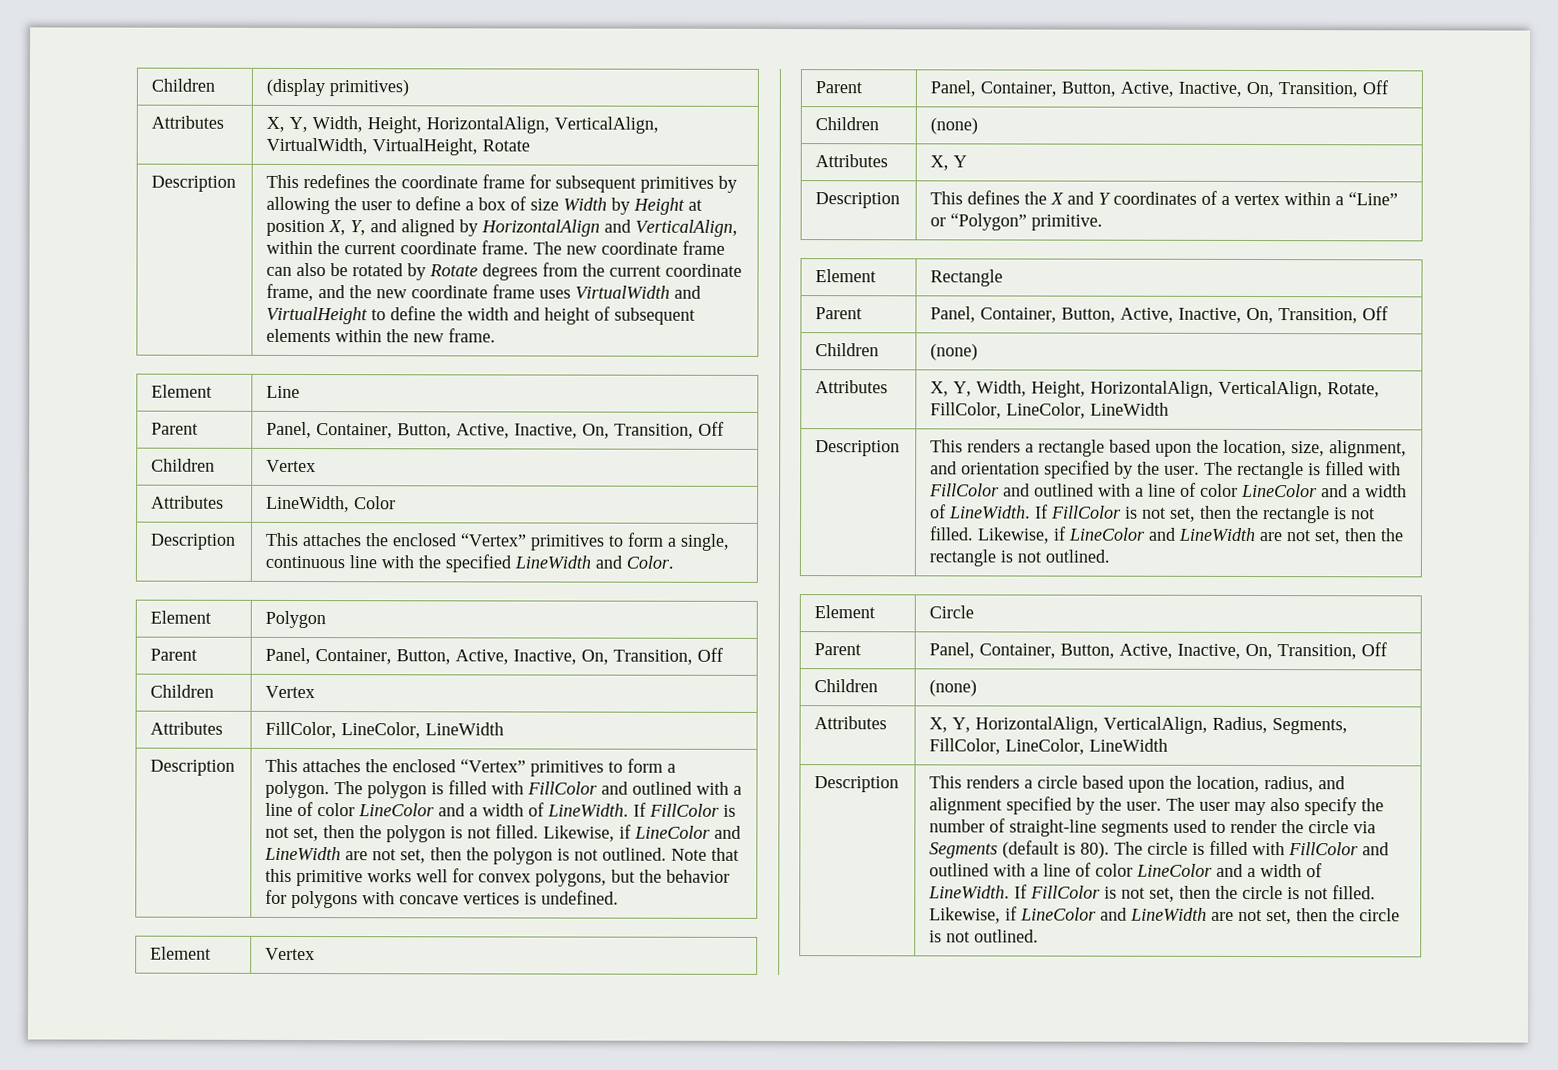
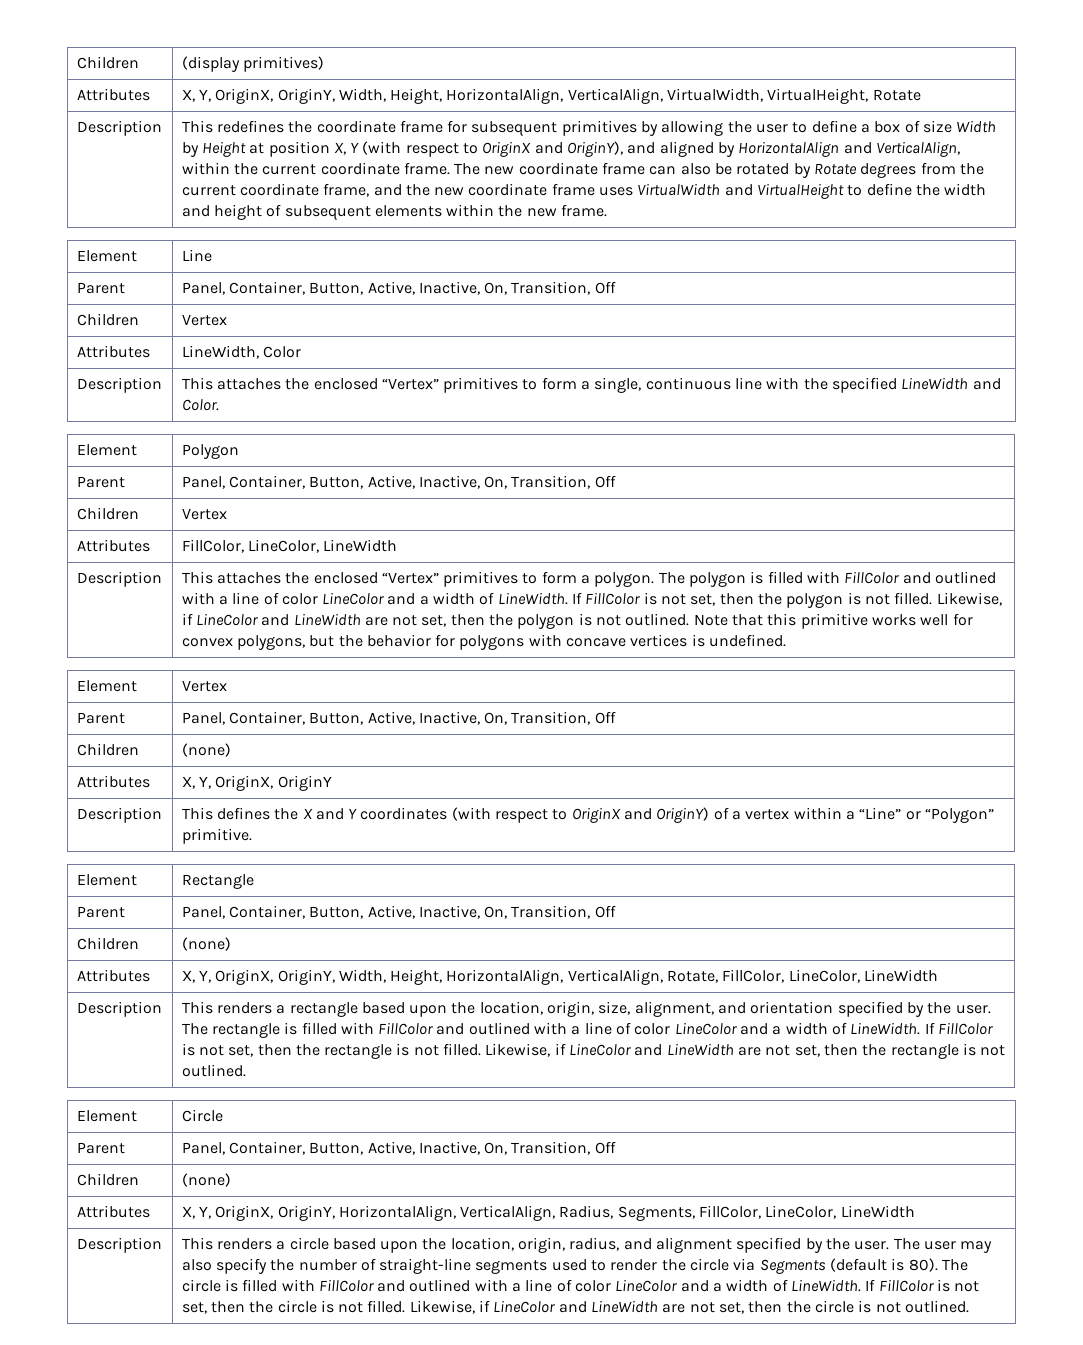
(309, 124) none -> [215,88,335,104] OriginX, OriginY,
[350,220,367,236] Y, -> [350,141,624,157] Y (with respect to OriginX and OriginY),
[953,155,968,168] Y -> [198,775,332,791] Y, OriginX, OriginY
(1198, 198) none -> [451,807,710,823] (with respect to OriginX and OriginY)
(973, 389) none -> [215,969,335,985] OriginX, OriginY,
(1288, 448) none -> [547,1001,595,1017] origin,
(972, 725) none -> [215,1205,335,1221] OriginX, OriginY,
(1261, 784) none -> [518,1237,566,1253] origin,

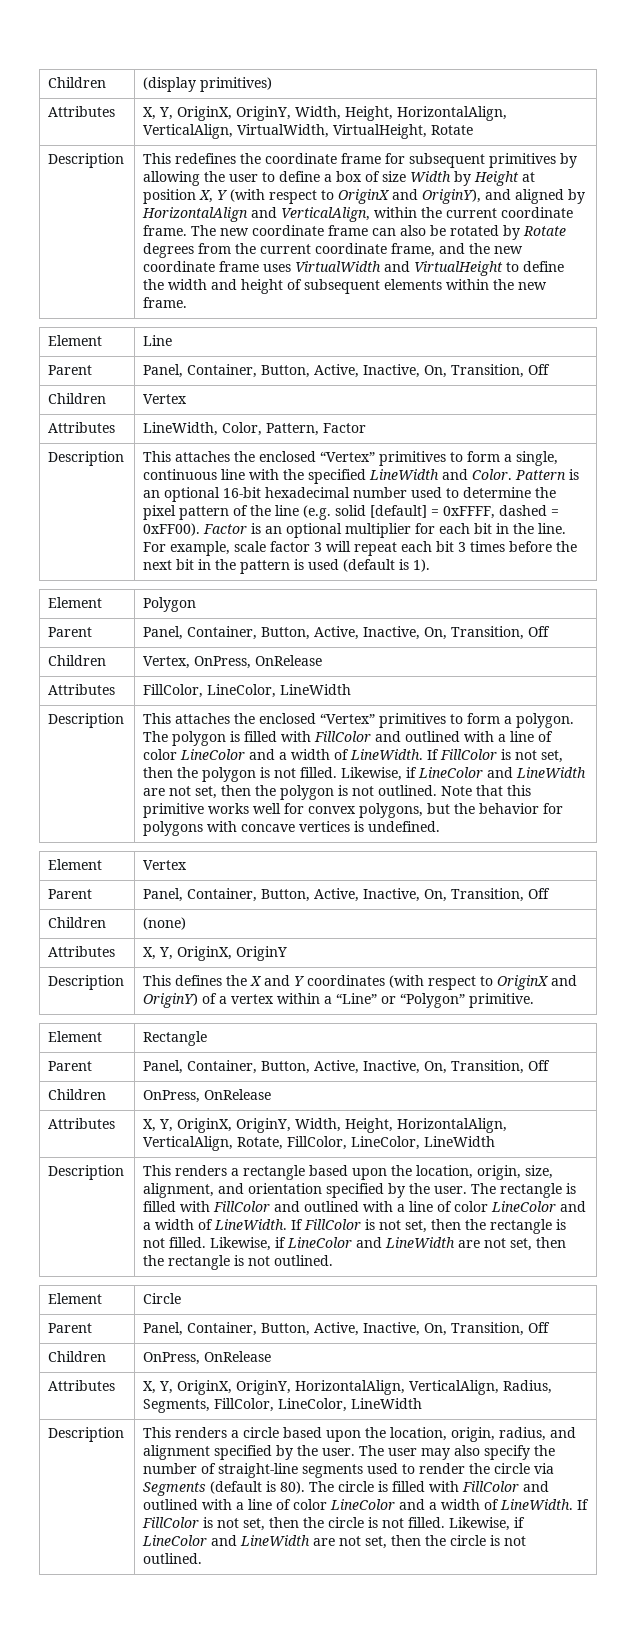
[262,346,301,358] Color -> [222,422,367,436] Color, Pattern, Factor
(219, 405) none -> [515,469,580,480] [143,487,557,502] [143,505,560,520] [143,523,567,538] [143,541,578,556] [143,559,431,574] Pattern is an optional 16-bit hexadecimal number used to determine the pixel pattern of the line (e.g. solid [default] = 0xFFFF, dashed = 0xFF00). Factor is an optional multiplier for each bit in the line. For example, scale factor 3 will repeat each bit 3 times before the next bit in the pattern is used (default is 1).
[181,508,227,520] Vertex -> [143,655,323,669] Vertex, OnPress, OnRelease
[181,937,231,951] (none) -> [143,1089,272,1103] OnPress, OnRelease
[181,1173,231,1187] (none) -> [143,1351,272,1365] OnPress, OnRelease

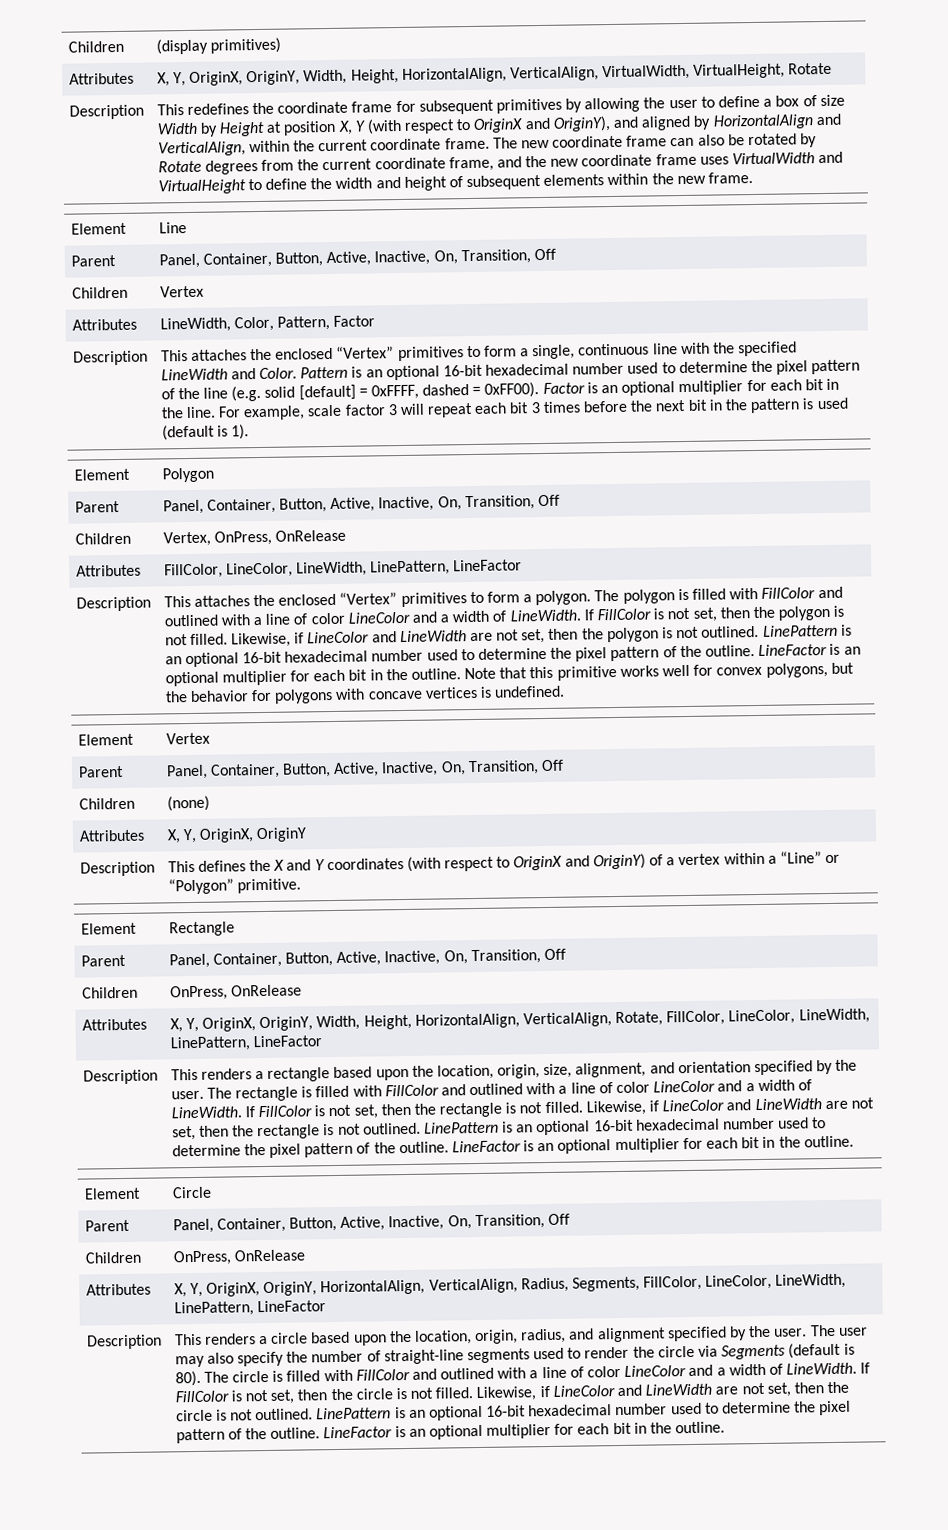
[280,684,352,695] LineWidth -> [295,559,523,577] LineWidth, LinePattern, LineFactor
(438, 790) none -> [762,624,852,637] [164,643,861,668] [164,668,461,687] LinePattern is an optional 16-bit hexadecimal number used to determine the pixel pattern of the outline. LineFactor is an optional multiplier for each bit in the outline.
[424,1136,496,1147] LineWidth -> [798,1008,870,1024] [169,1035,322,1052] LineWidth, LinePattern, LineFactor
(334, 1260) none -> [423,1117,827,1136] [171,1135,854,1158] LinePattern is an optional 16-bit hexadecimal number used to determine the pixel pattern of the outline. LineFactor is an optional multiplier for each bit in the outline.
[351,1398,423,1409] LineWidth -> [775,1273,847,1289] [173,1300,326,1317] LineWidth, LinePattern, LineFactor
(203, 1558) none -> [316,1400,852,1421] [175,1421,726,1444] LinePattern is an optional 16-bit hexadecimal number used to determine the pixel pattern of the outline. LineFactor is an optional multiplier for each bit in the outline.

